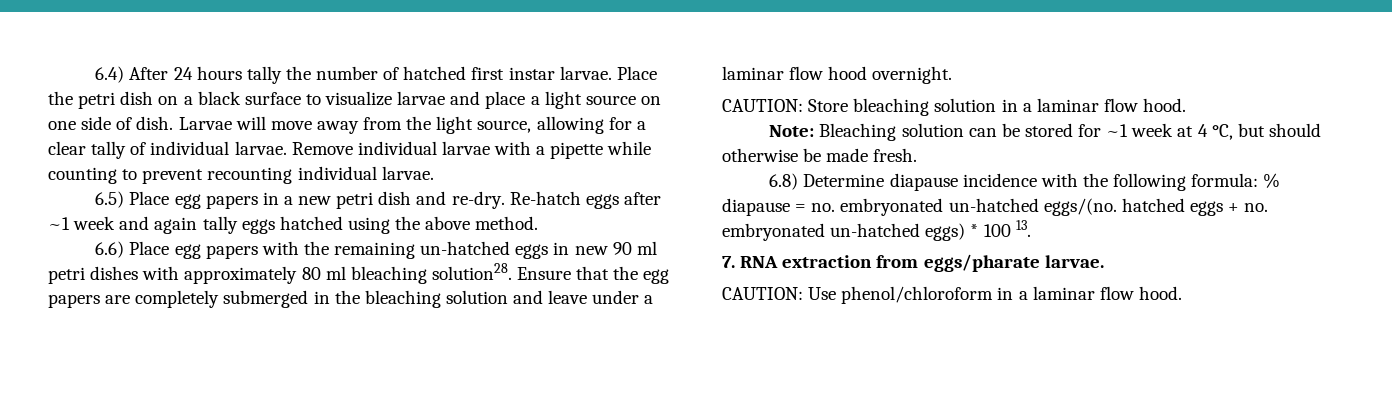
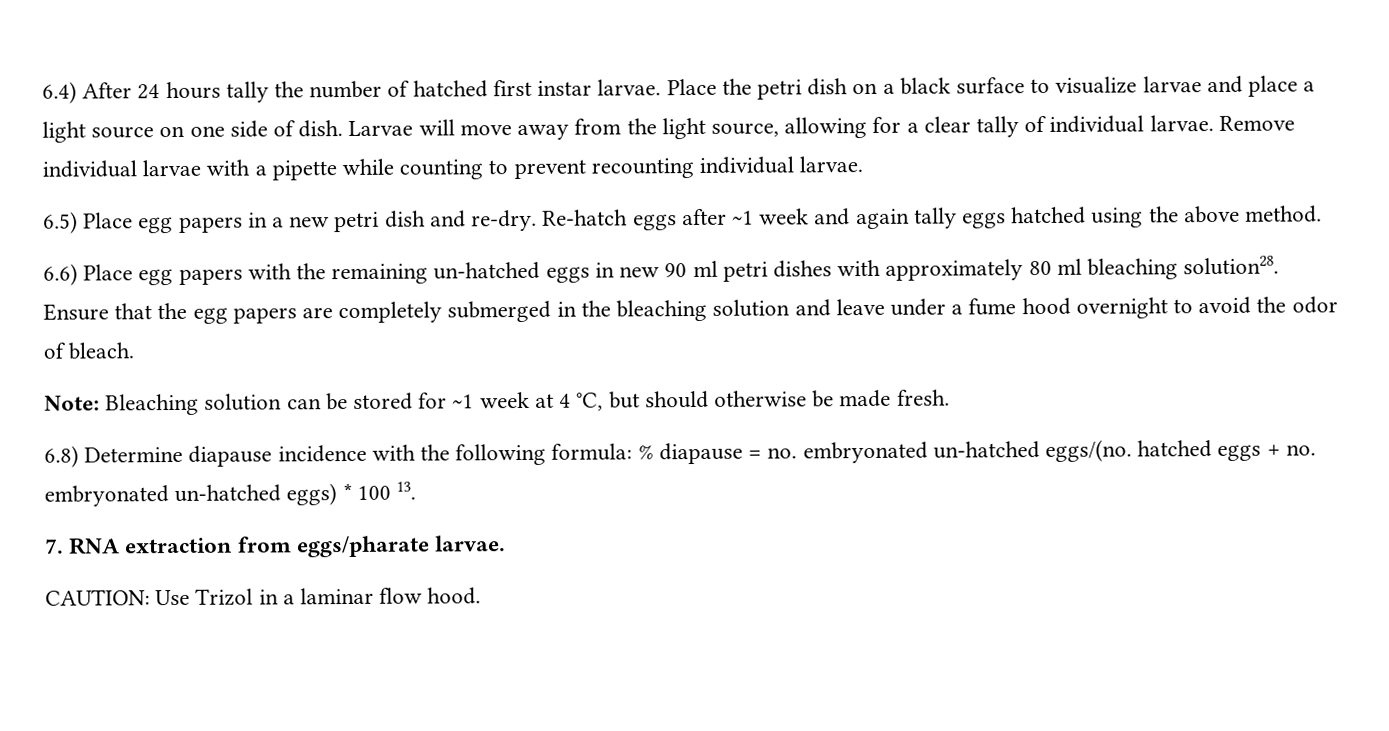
[722,66,953,84] [722,98,1187,116] laminar flow hood overnight. // CAUTION: Store bleaching solution in a laminar flow hood. -> [968,296,1338,319] [43,342,135,360] fume hood overnight to avoid the odor of bleach.
[841,286,994,304] phenol/chloroform -> [195,588,254,606] Trizol

